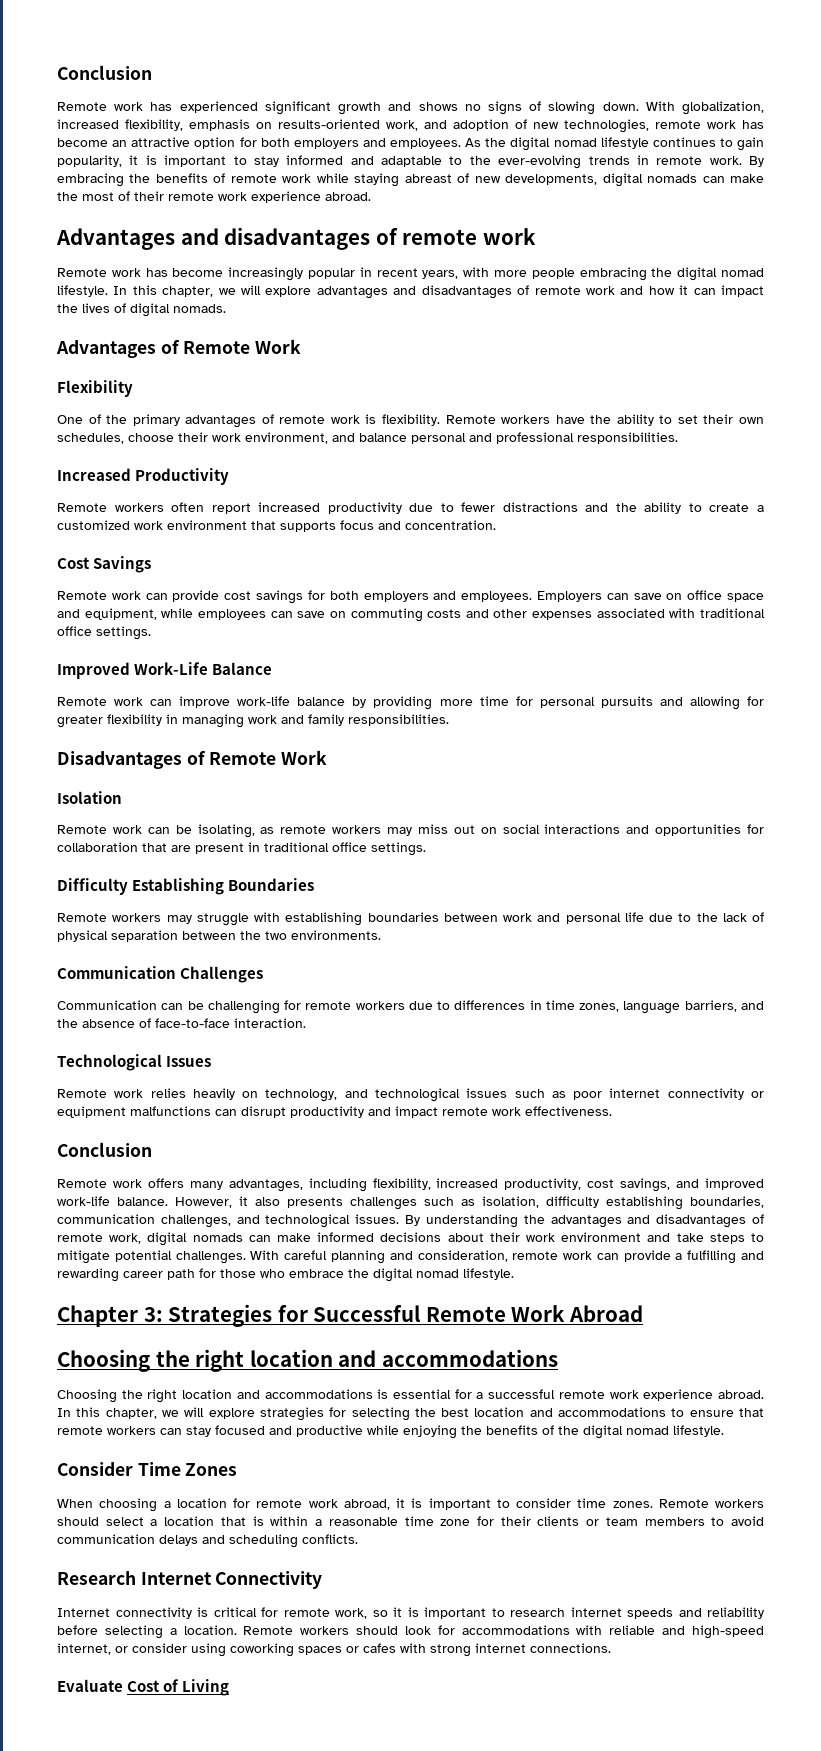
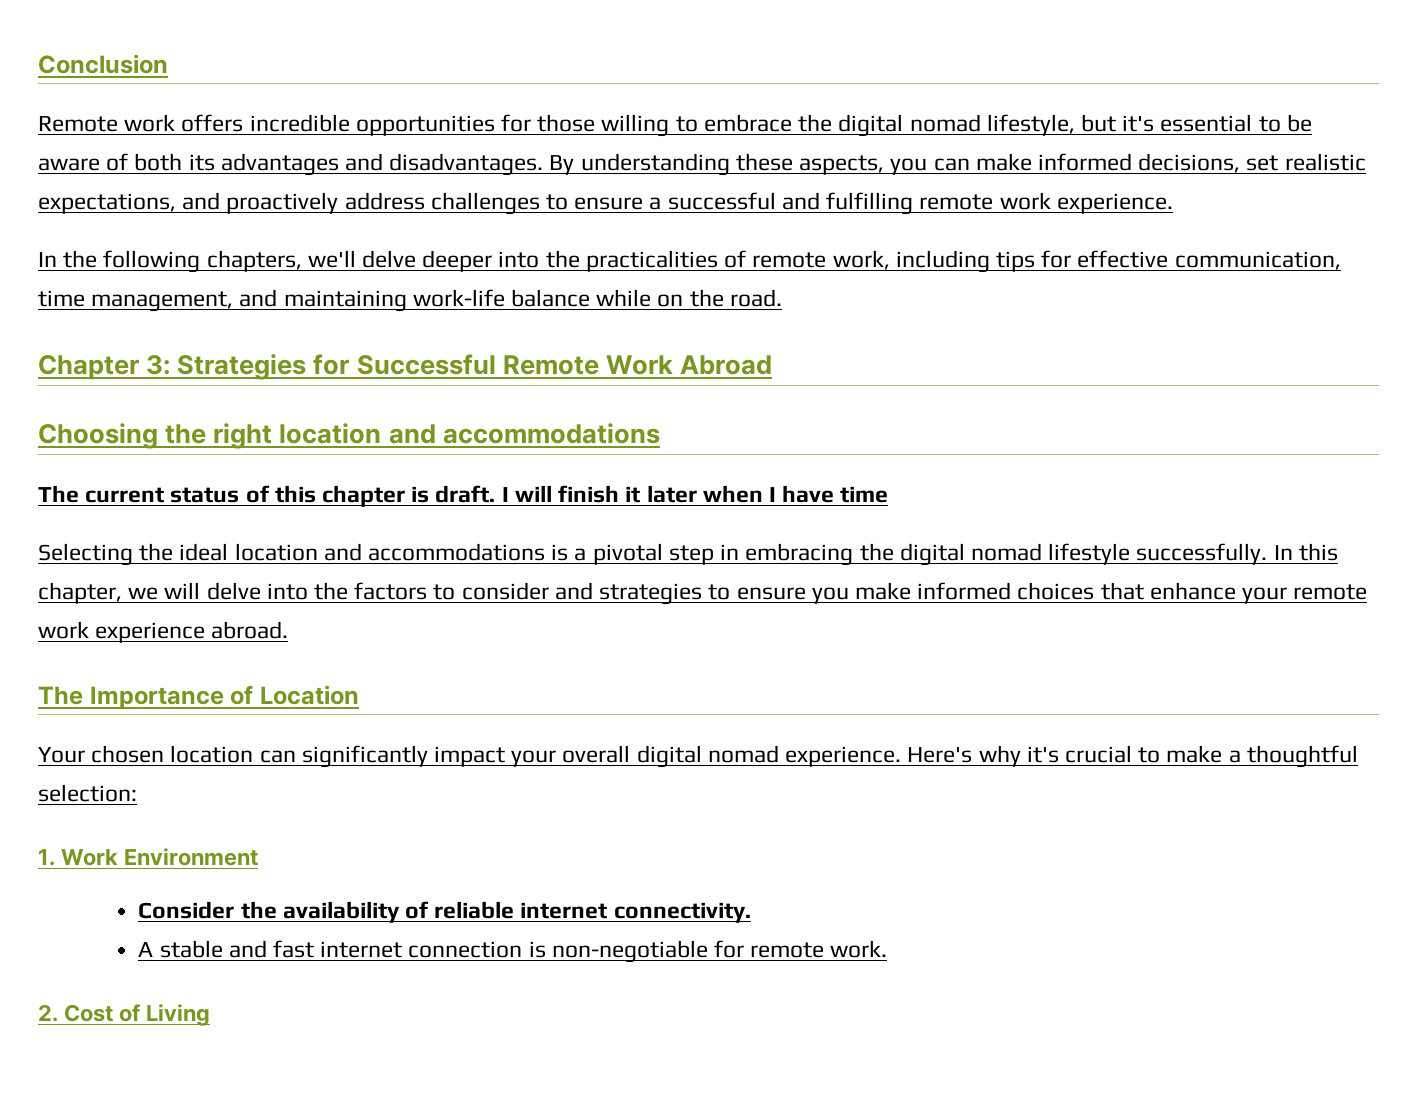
[57,65,152,80] [57,101,764,115] [57,119,764,133] [57,137,764,151] [57,155,764,169] [57,173,764,187] [57,191,371,203] [56,227,536,250] [57,267,764,281] [57,285,764,299] [57,303,226,317] [56,339,302,358] [57,380,133,397] [57,414,764,428] [57,432,678,444] [57,468,230,485] [57,502,764,514] [57,520,496,532] [57,556,152,573] [57,590,764,604] [57,608,765,622] [57,626,151,640] [57,662,273,679] [57,696,765,710] [57,714,449,728] [57,750,328,769] [57,791,122,804] [57,824,764,838] [57,842,426,856] [57,878,315,895] [57,912,764,926] [57,930,381,942] [57,966,264,983] [57,1000,764,1014] [57,1018,306,1028] [57,1054,212,1071] [57,1088,765,1102] [57,1106,612,1118] [57,1142,152,1157] [57,1178,764,1192] [57,1196,764,1210] [57,1214,765,1228] [57,1232,765,1246] [57,1250,765,1264] [57,1268,514,1282] Conclusion // Remote work has experienced significant growth and shows no signs of slowing down. With globalization, increased flexibility, emphasis on results-oriented work, and adoption of new technologies, remote work has become an attractive option for both employers and employees. As the digital nomad lifestyle continues to gain popularity, it is important to stay informed and adaptable to the ever-evolving trends in remote work. By embracing the benefits of remote work while staying abreast of new developments, digital nomads can make the most of their remote work experience abroad. // Advantages and disadvantages of remote work // Remote work has become increasingly popular in recent years, with more people embracing the digital nomad lifestyle. In this chapter, we will explore advantages and disadvantages of remote work and how it can impact the lives of digital nomads. // Advantages of Remote Work // Flexibility // One of the primary advantages of remote work is flexibility. Remote workers have the ability to set their own schedules, choose their work environment, and balance personal and professional responsibilities. // Increased Productivity // Remote workers often report increased productivity due to fewer distractions and the ability to create a customized work environment that supports focus and concentration. // Cost Savings // Remote work can provide cost savings for both employers and employees. Employers can save on office space and equipment, while employees can save on commuting costs and other expenses associated with traditional office settings. // Improved Work-Life Balance // Remote work can improve work-life balance by providing more time for personal pursuits and allowing for greater flexibility in managing work and family responsibilities. // Disadvantages of Remote Work // Isolation // Remote work can be isolating, as remote workers may miss out on social interactions and opportunities for collaboration that are present in traditional office settings. // Difficulty Establishing Boundaries // Remote workers may struggle with establishing boundaries between work and personal life due to the lack of physical separation between the two environments. // Communication Challenges // Communication can be challenging for remote workers due to differences in time zones, language barriers, and the absence of face-to-face interaction. // Technological Issues // Remote work relies heavily on technology, and technological issues such as poor internet connectivity or equipment malfunctions can disrupt productivity and impact remote work effectiveness. // Conclusion // Remote work offers many advantages, including flexibility, increased productivity, cost savings, and improved work-life balance. However, it also presents challenges such as isolation, difficulty establishing boundaries, communication challenges, and technological issues. By understanding the advantages and disadvantages of remote work, digital nomads can make informed decisions about their work environment and take steps to mitigate potential challenges. With careful planning and consideration, remote work can provide a fulfilling and rewarding career path for those who embrace the digital nomad lifestyle. -> [38,54,168,74] [38,114,1312,137] [38,153,1366,176] [38,192,1173,215] [38,250,1341,273] [38,289,782,312] Conclusion // Remote work offers incredible opportunities for those willing to embrace the digital nomad lifestyle, but it's essential to be aware of both its advantages and disadvantages. By understanding these aspects, you can make informed decisions, set realistic expectations, and proactively address challenges to ensure a successful and fulfilling remote work experience. // In the following chapters, we'll delve deeper into the practicalities of remote work, including tips for effective communication, time management, and maintaining work-life balance while on the road.
[57,1389,764,1403] [57,1407,764,1421] [57,1425,724,1439] [57,1462,238,1476] [57,1498,764,1512] [57,1516,764,1526] [57,1534,358,1548] [57,1571,323,1589] [57,1607,764,1619] [57,1625,764,1639] [57,1643,611,1657] [57,1679,123,1692] Choosing the right location and accommodations is essential for a successful remote work experience abroad. In this chapter, we will explore strategies for selecting the best location and accommodations to ensure that remote workers can stay focused and productive while enjoying the benefits of the digital nomad lifestyle. // Consider Time Zones // When choosing a location for remote work abroad, it is important to consider time zones. Remote workers should select a location that is within a reasonable time zone for their clients or team members to avoid communication delays and scheduling conflicts. // Research Internet Connectivity // Internet connectivity is critical for remote work, so it is important to research internet speeds and reliability before selecting a location. Remote workers should look for accommodations with reliable and high-speed internet, or consider using coworking spaces or cafes with strong internet connections. // Evaluate -> [38,485,889,507] [38,543,1338,566] [38,582,1368,605] [38,621,289,643] [38,685,359,709] [38,745,1358,768] [38,784,137,802] [38,848,259,866] [138,901,751,923] [138,940,888,963] [38,1004,58,1022] The current status of this chapter is draft. I will finish it later when I have time // Selecting the ideal location and accommodations is a pivotal step in embracing the digital nomad lifestyle successfully. In this chapter, we will delve into the factors to consider and strategies to ensure you make informed choices that enhance your remote work experience abroad. // The Importance of Location // Your chosen location can significantly impact your overall digital nomad experience. Here's why it's crucial to make a thoughtful selection: // 1. Work Environment // Consider the availability of reliable internet connectivity. // A stable and fast internet connection is non-negotiable for remote work. // 2.

